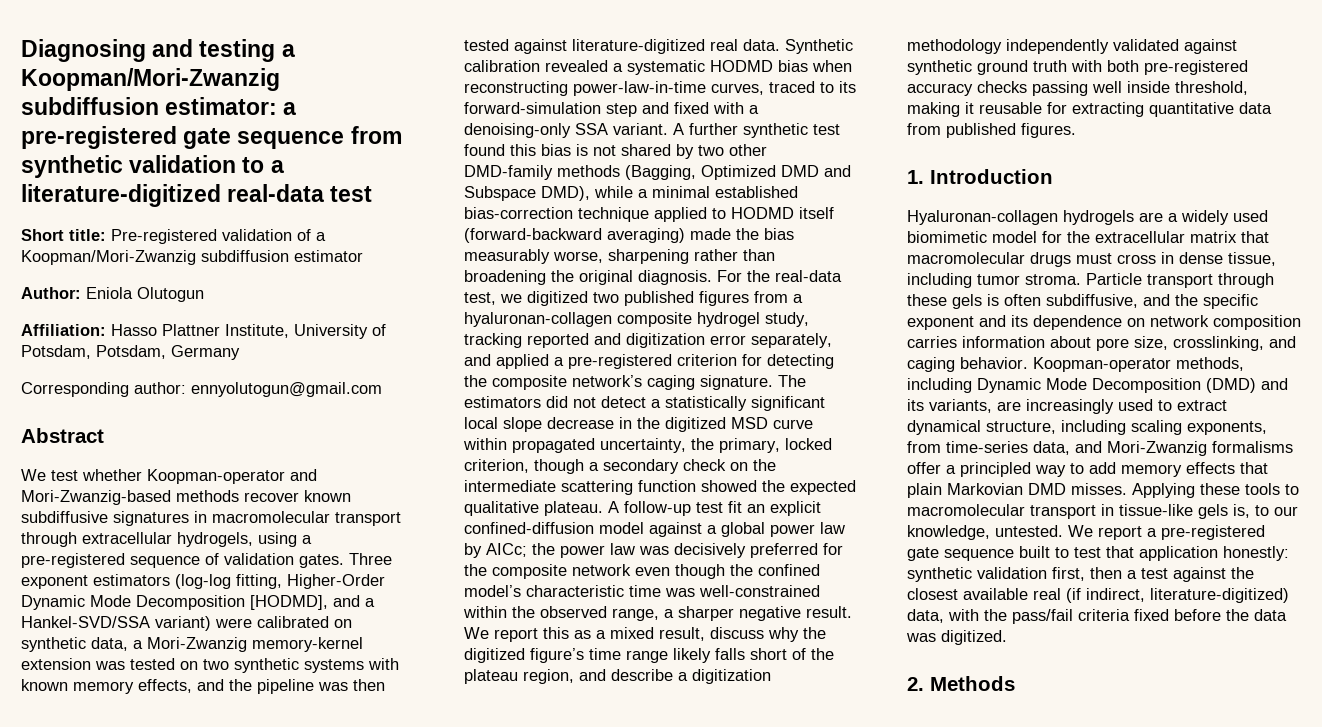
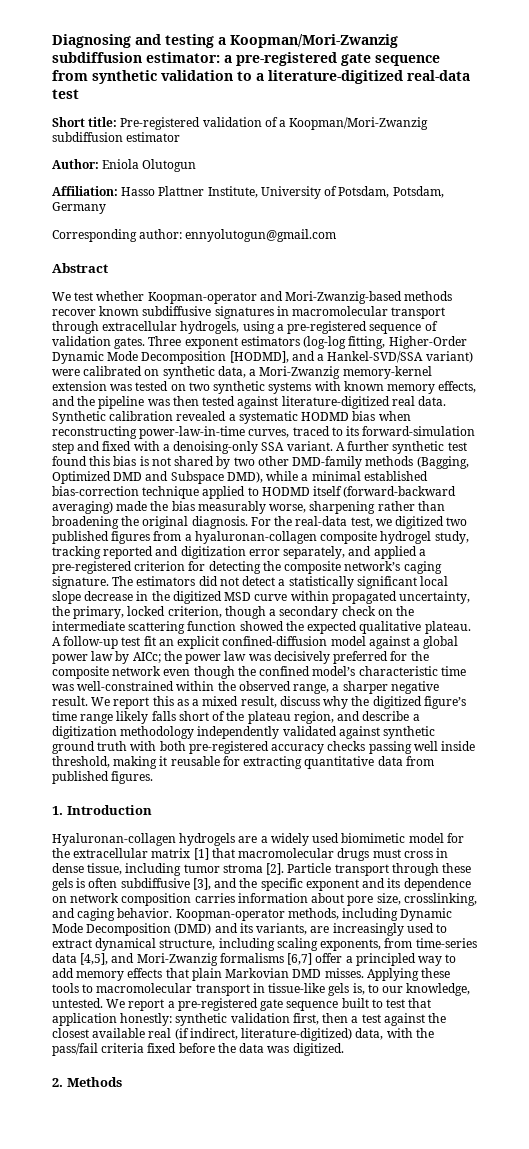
(1237, 237) none -> [193,848,209,860] [1]
[1025,274,1081,285] stroma. -> [222,863,285,875] stroma [2].
[1046,294,1138,308] subdiffusive, -> [120,878,211,890] subdiffusive [3],
[1033,441,1070,455] data, -> [52,953,109,965] data [4,5],
(1293, 447) none -> [287,953,313,965] [6,7]

